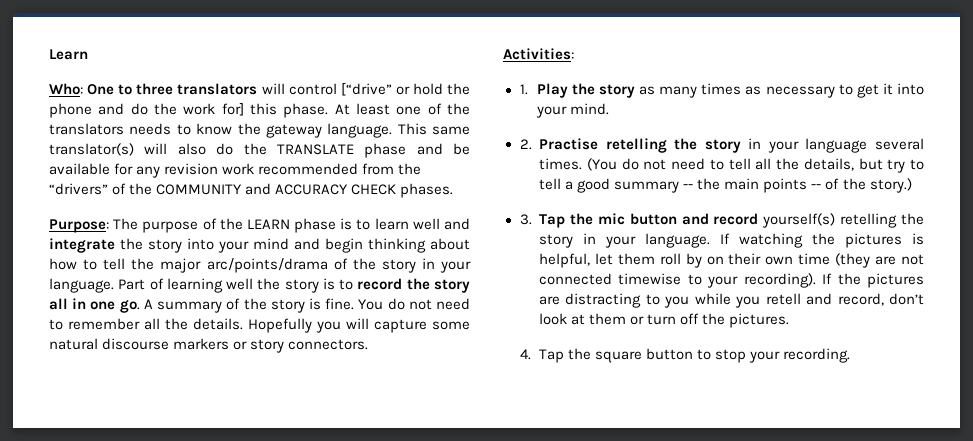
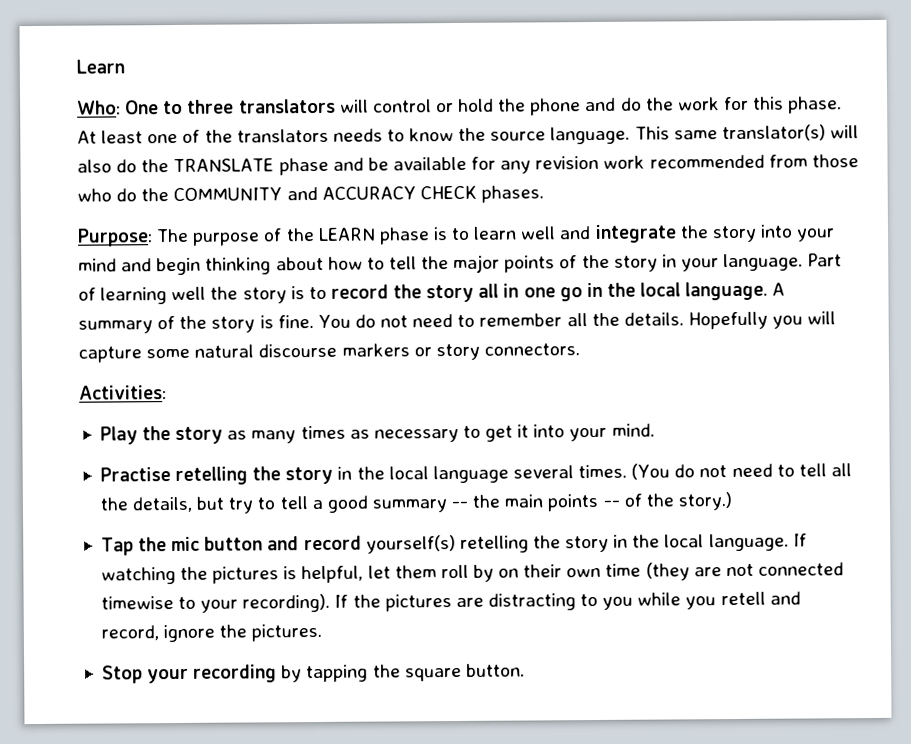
[340,83,392,96] [“drive” -> (432, 106) none
[221,103,244,116] for] -> [723,96,749,111] for
[265,124,322,138] gateway -> [490,131,547,141] source
[398,163,422,175] [49,183,127,195] the “drivers” of -> [811,154,859,168] [77,188,138,202] those who do
[206,258,328,273] arc/points/drama -> [504,255,556,273] points
[119,300,140,313] go. -> [559,281,769,302] go in the local language.
[519,84,528,95] 1. -> (167, 392) none
[519,139,532,150] 2. -> (655, 430) none
[767,141,799,153] your -> [356,466,429,480] the local
[519,214,532,225] 3. -> (732, 501) none
[605,236,636,248] your -> [632,534,705,548] the local
[889,293,925,305] [539,313,790,328] [520,348,851,363] don’t look at them or turn off the pictures. // 4. Tap the square button to stop your recording. -> [163,623,323,643] [101,663,525,684] ignore the pictures. // Stop your recording by tapping the square button.

